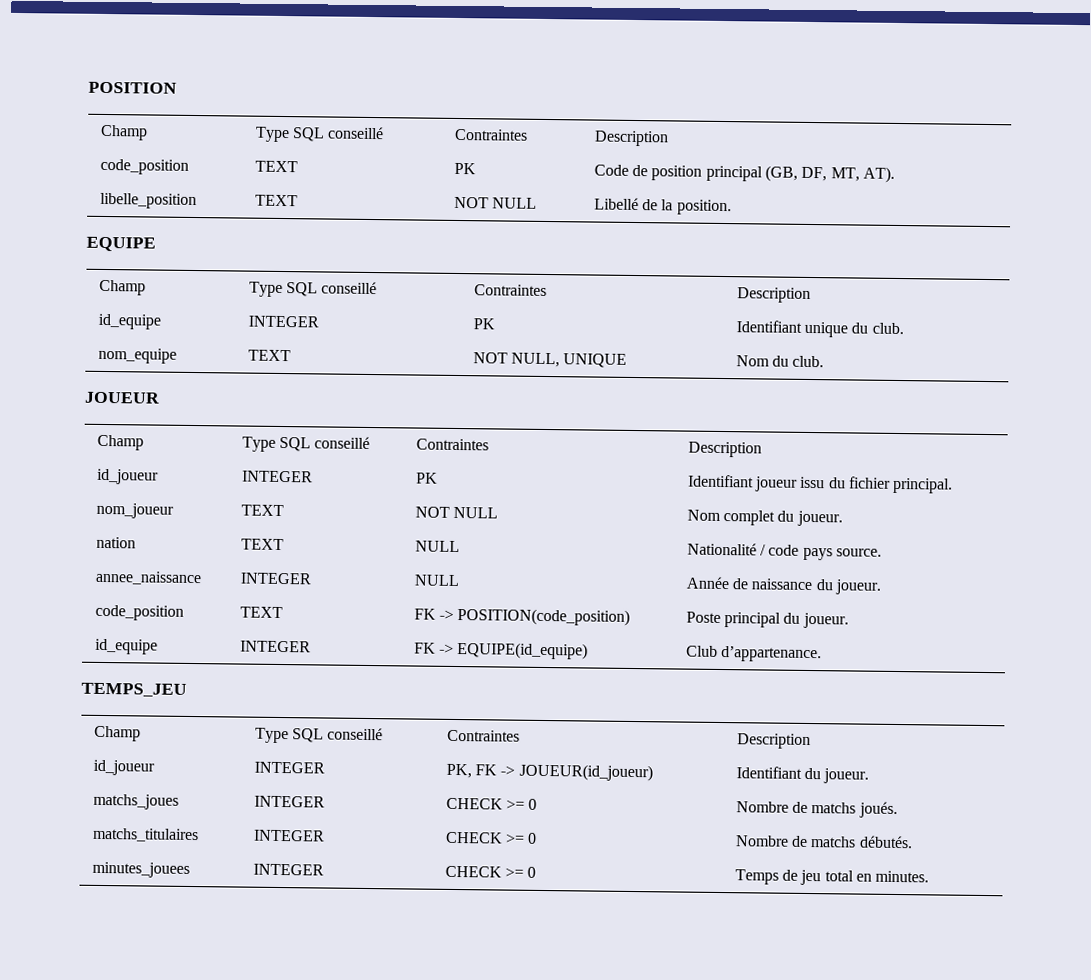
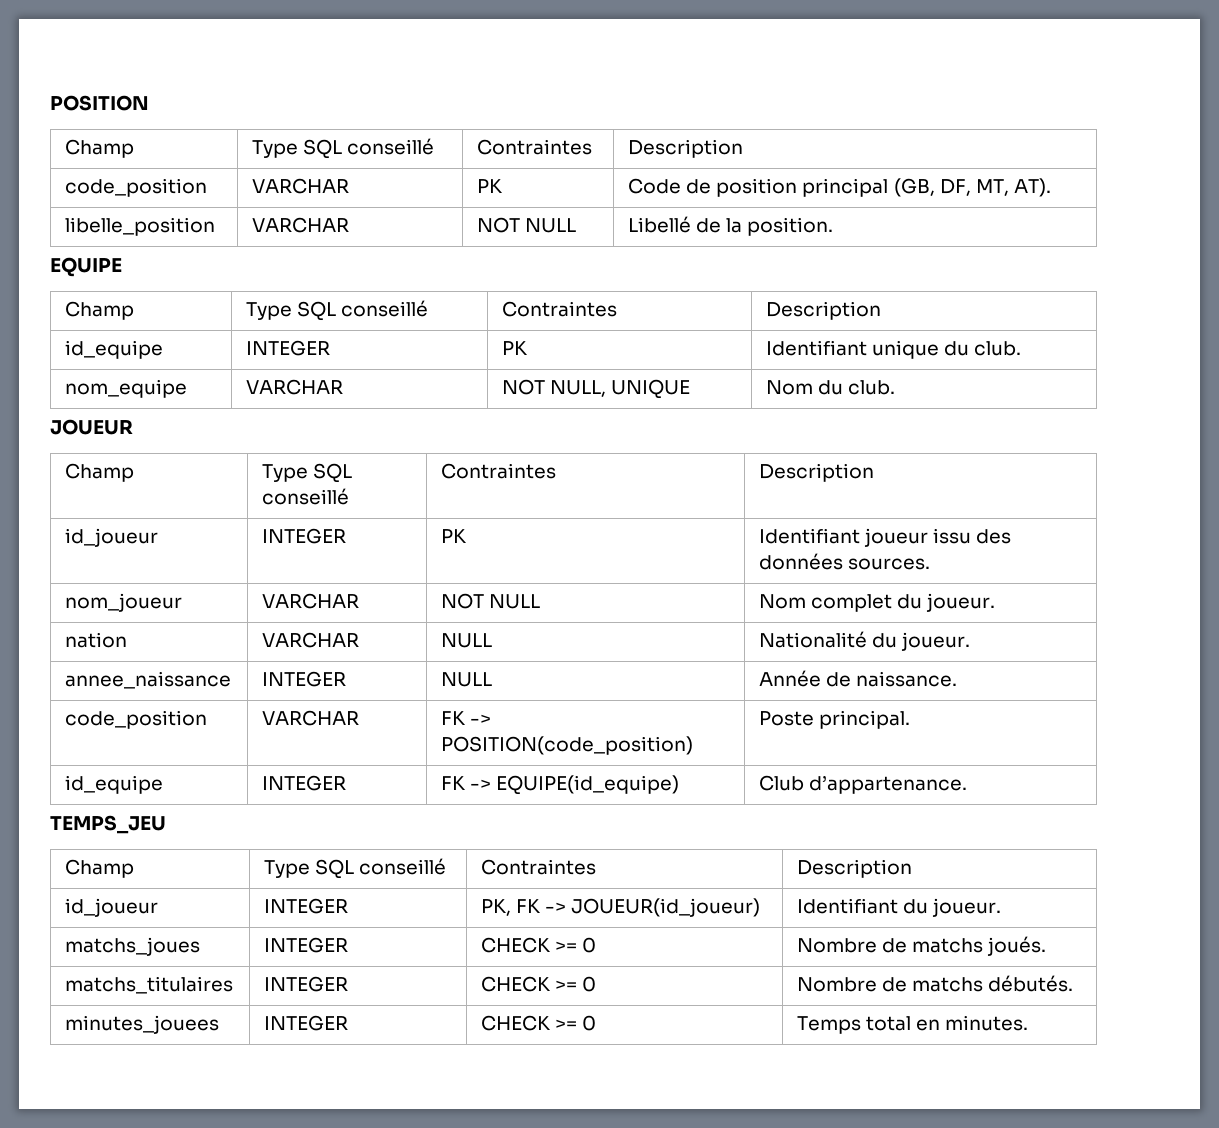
[254,160,298,173] TEXT -> [252,178,350,194] VARCHAR
[254,194,298,207] TEXT -> [252,217,350,233] VARCHAR
[247,349,291,362] TEXT -> [246,379,344,395] VARCHAR
[828,476,954,494] du fichier principal. -> [976,529,1012,544] [759,553,931,570] des données sources.
[240,504,284,517] TEXT -> [262,593,360,609] VARCHAR
[240,538,284,551] TEXT -> [262,632,360,648] VARCHAR
[760,544,882,561] / code pays source. -> [872,632,971,651] du joueur.
[751,578,882,595] [94,604,184,621] [239,606,283,619] naissance du joueur. // code_position | TEXT -> [856,671,958,687] [65,710,208,729] [262,710,360,726] naissance. // code_position | VARCHAR
[724,612,849,629] principal du joueur. -> [819,710,911,729] principal.
[782,869,822,886] de jeu -> (862, 1025) none

